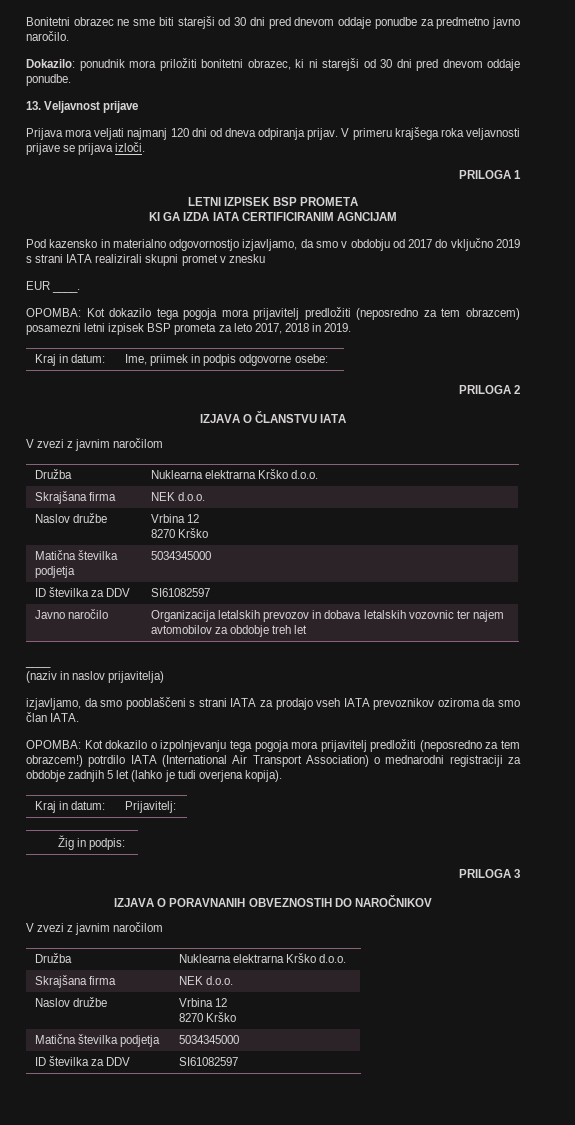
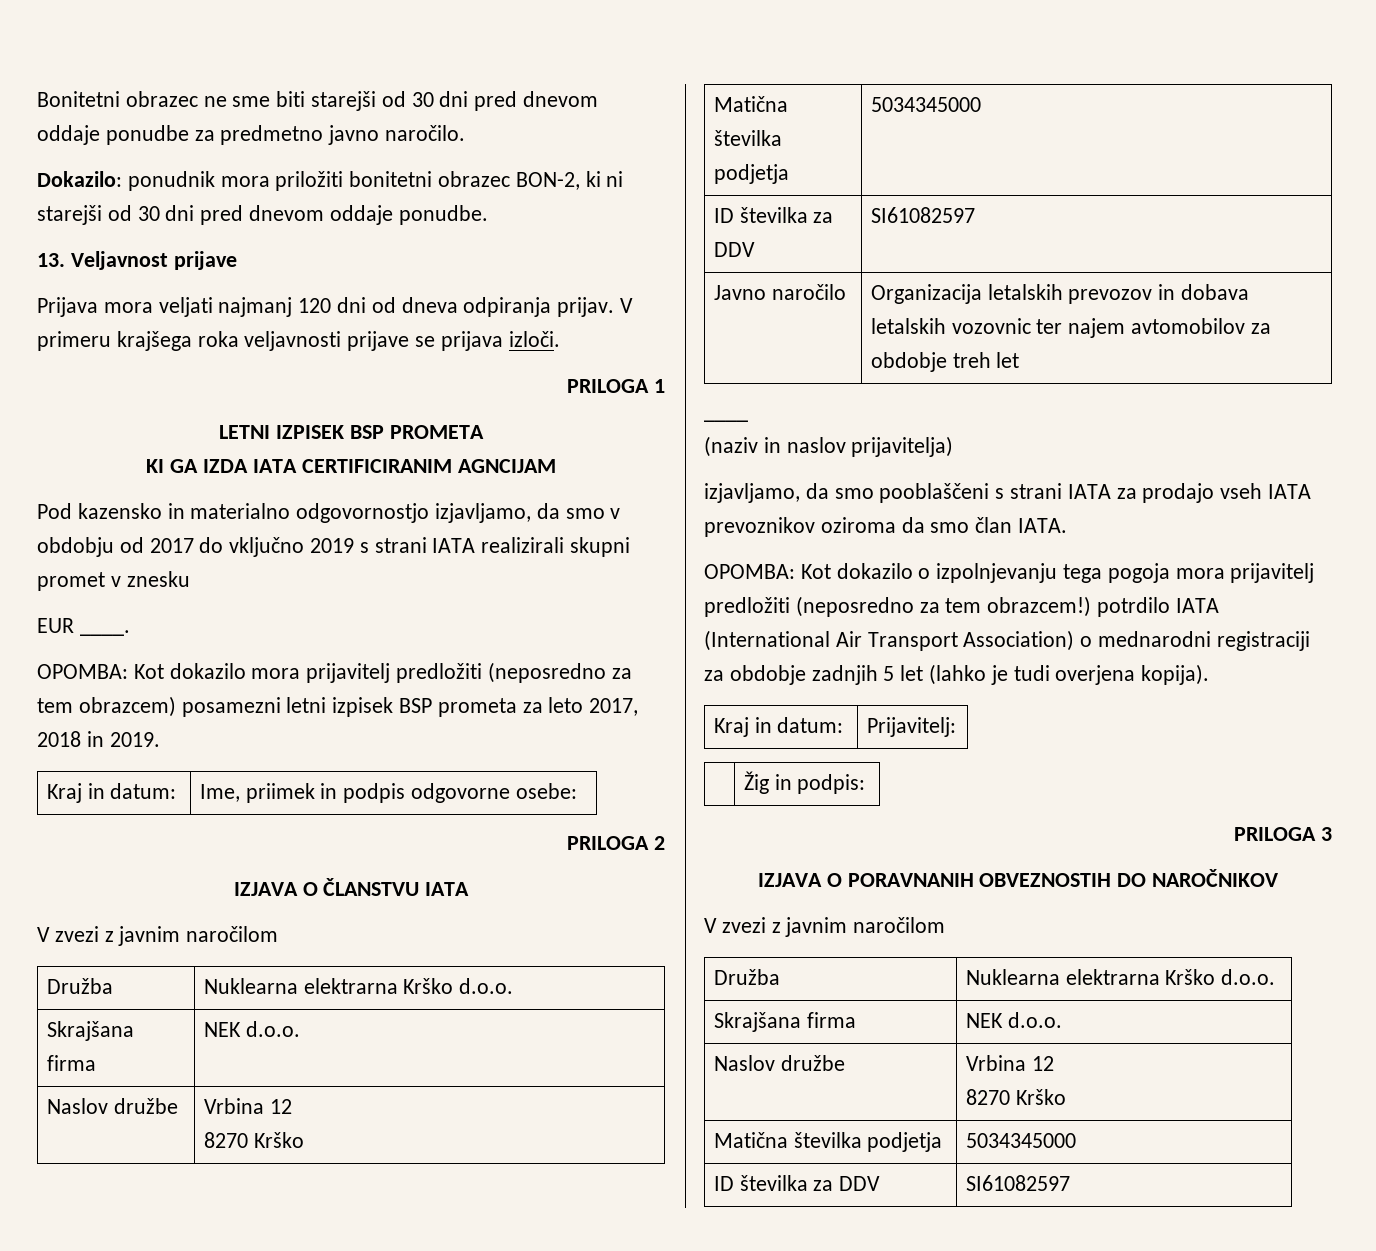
[247,59,291,70] obrazec, -> [438,171,580,190] obrazec BON-2,
[156,308,218,320] tega pogoja -> (246, 671) none

